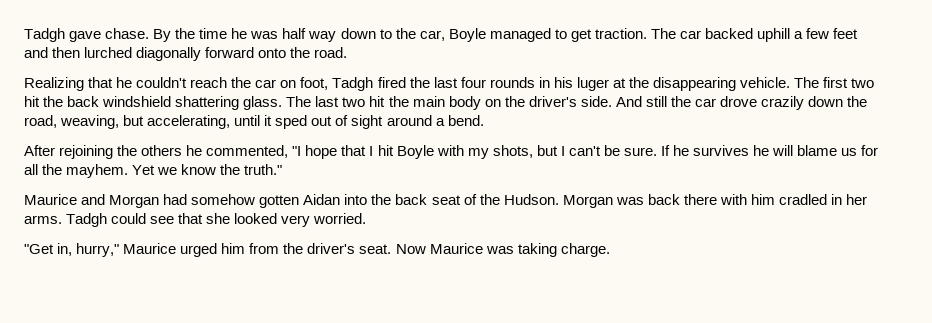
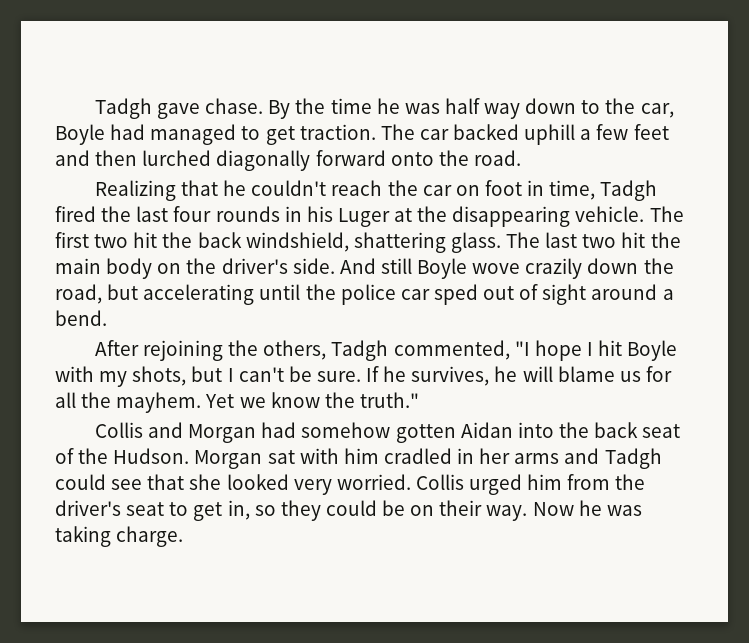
(486, 35) none -> [110,124,146,140] had
[300,77,329,90] foot, -> [484,180,596,200] foot in time,
[576,77,609,91] luger -> [337,208,390,227] Luger
[102,96,172,107] windshield -> [245,232,349,252] windshield,
[670,96,758,107] the car drove -> [417,258,521,279] Boyle wove
[60,115,273,129] weaving, but accelerating, until it -> [107,284,430,305] but accelerating until the police car
[141,145,203,156] others he -> [263,340,389,361] others, Tadgh
[341,145,367,156] that -> (582, 350) none
[693,145,750,156] survives -> [411,366,490,386] survives,
[24,194,77,205] Maurice -> [94,422,143,438] Collis
[615,194,717,205] was back there -> [267,450,295,464] sat
[24,215,62,224] arms. -> [514,448,600,464] arms and
[24,243,177,257] // "Get in, hurry," Maurice -> [415,474,464,490] Collis
[359,243,483,254] seat. Now Maurice -> [126,500,602,521] seat to get in, so they could be on their way. Now he

